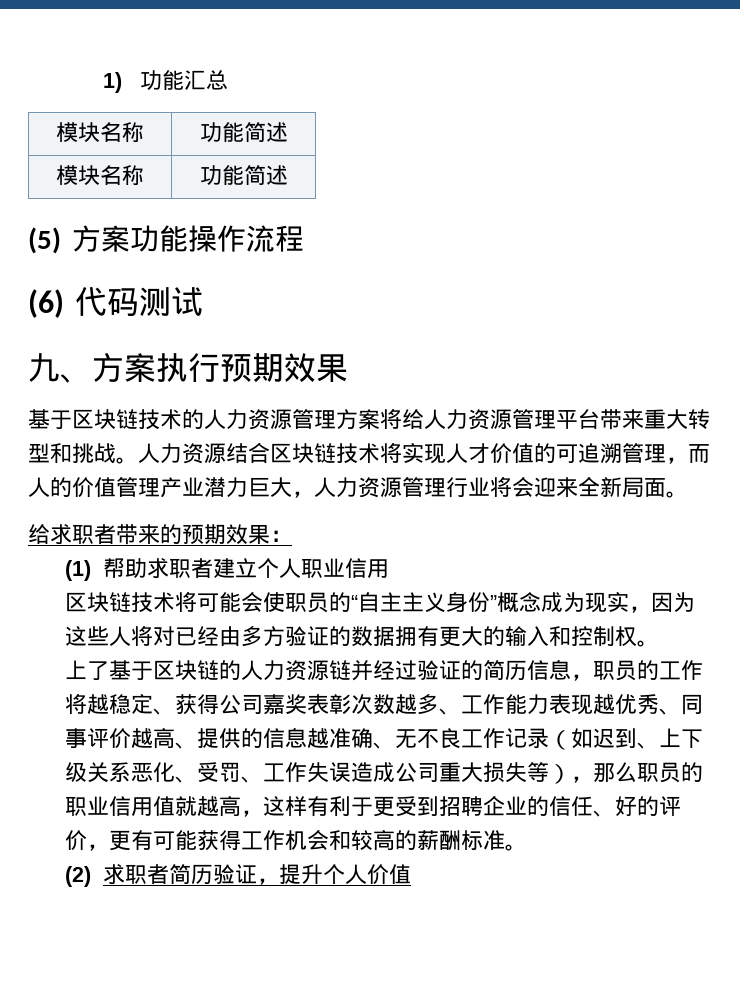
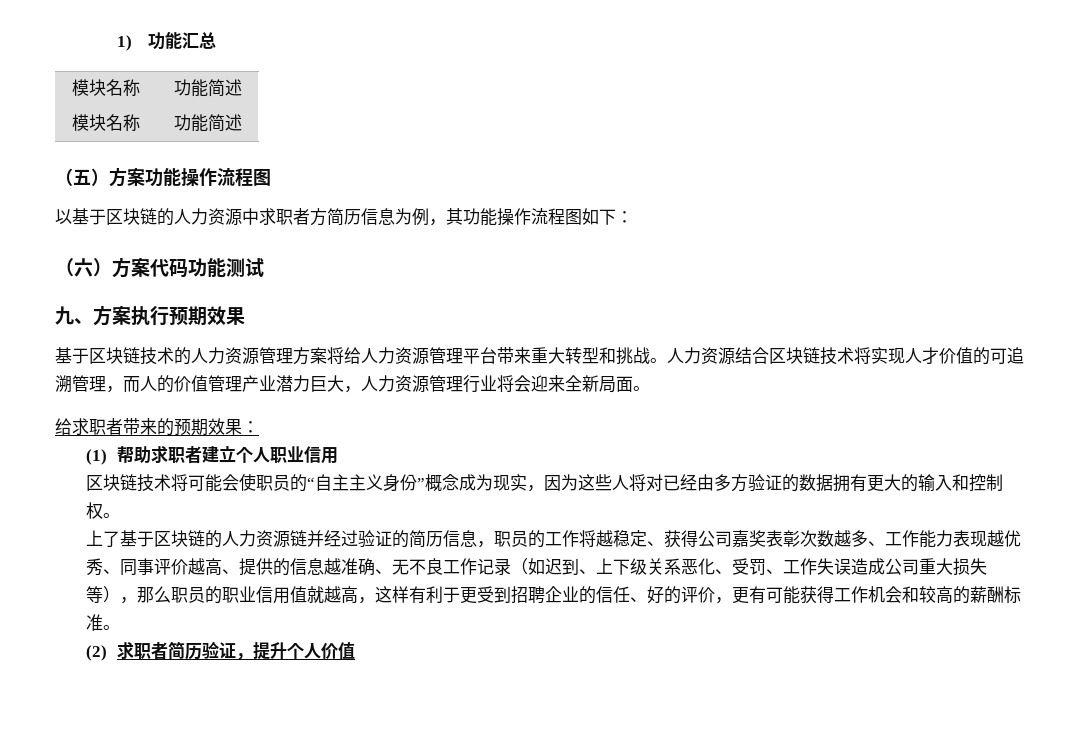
[28,227,61,254] (5) -> [55,168,109,186] （五）
[28,287,139,318] // (6)代码 -> [253,169,271,186] [55,208,633,226] [55,257,226,278] 图 // 以基于区块链的人力资源中求职者方简历信息为例，其功能操作流程图如下： // （六）方案代码功能

